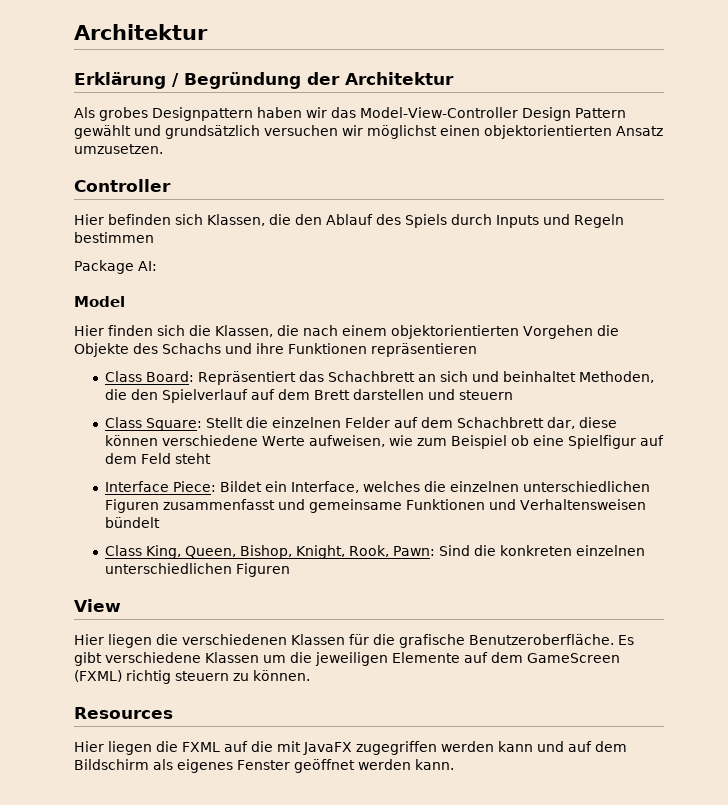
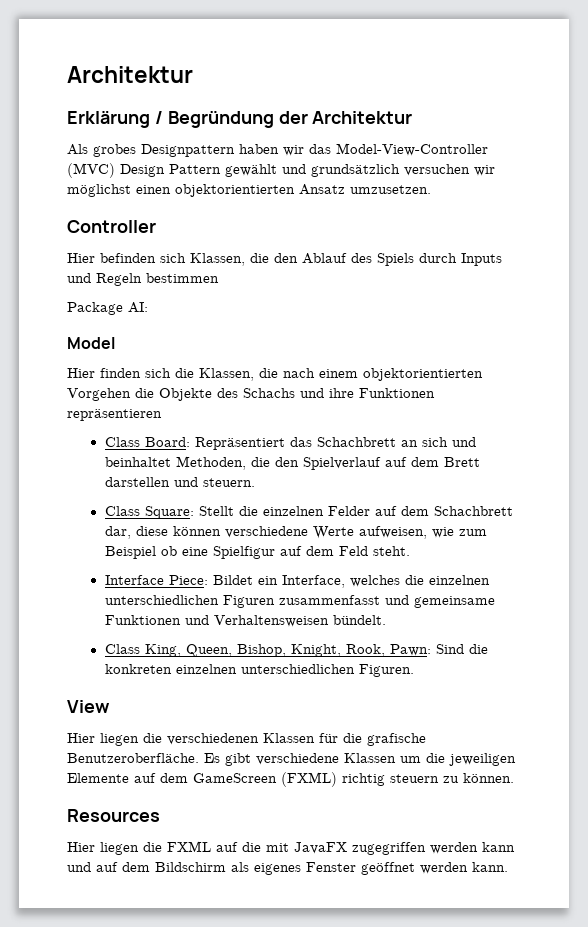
(518, 112) none -> [67,163,115,178] (MVC)
[458,390,513,400] steuern -> [202,478,255,487] steuern.
[174,453,211,464] steht -> [372,546,410,556] steht.
[104,517,160,528] bündelt -> [332,615,386,625] bündelt.
[235,563,290,577] Figuren -> [358,664,414,677] Figuren.

